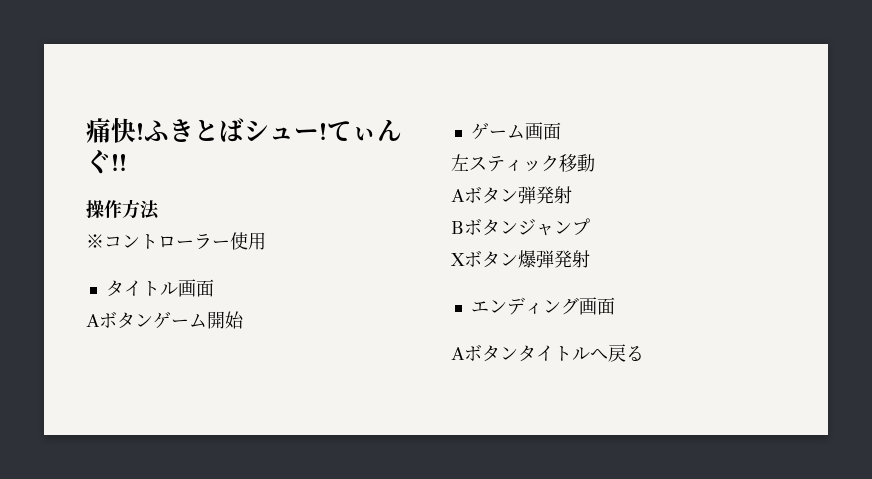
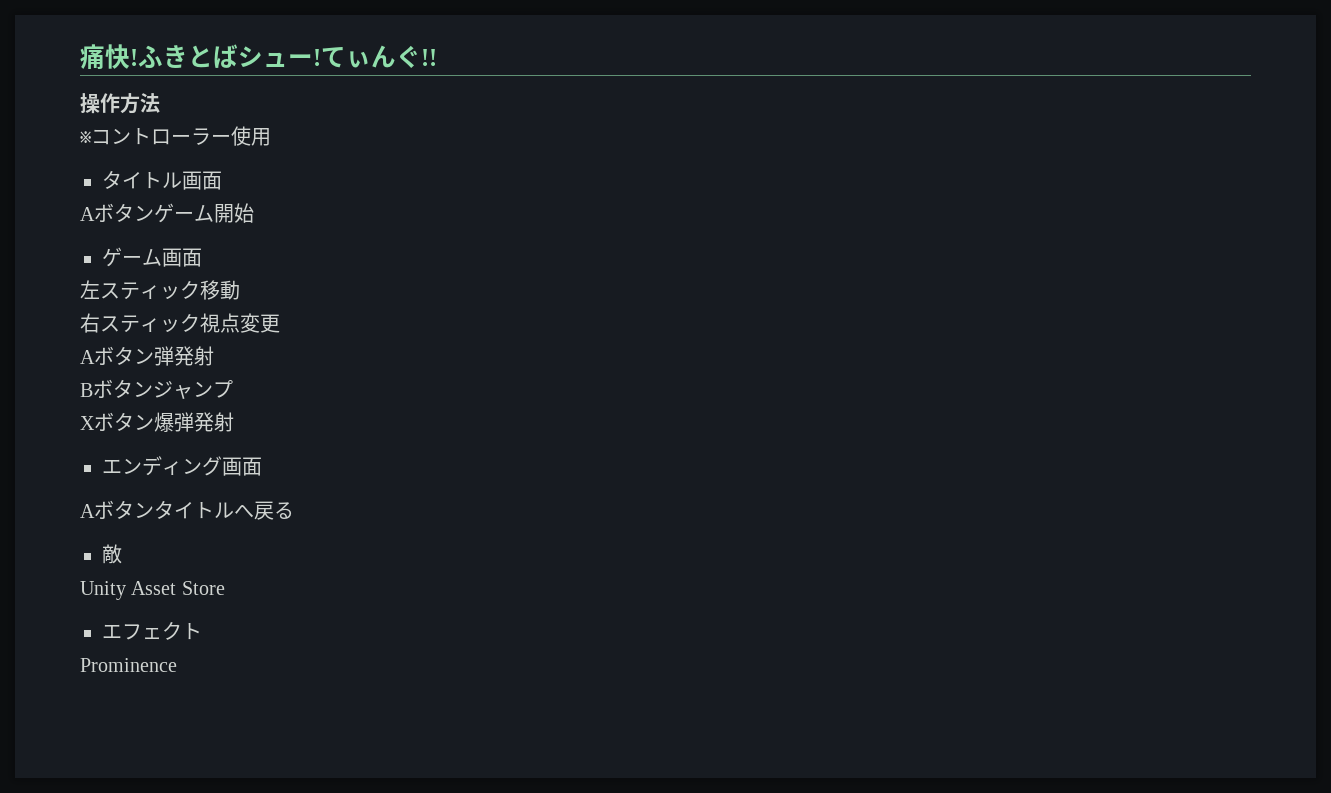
(595, 163) none -> [80,313,280,333] // 右スティック視点変更
(644, 353) none -> [102,544,122,564] [80,581,225,600] [102,621,202,640] [80,658,177,672] // 敵 // Unity Asset Store // エフェクト // Prominence

